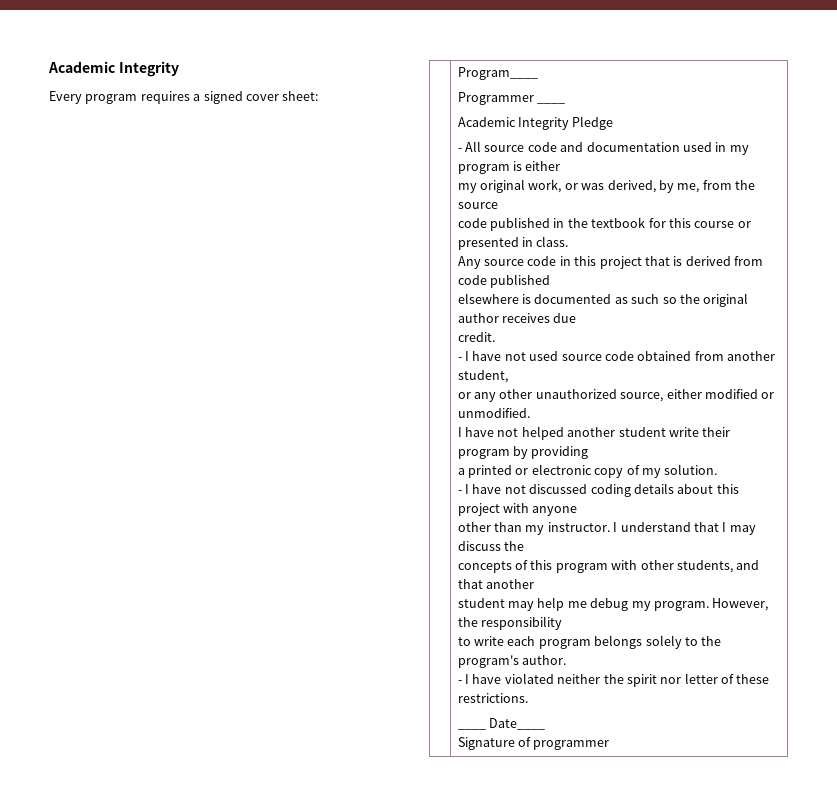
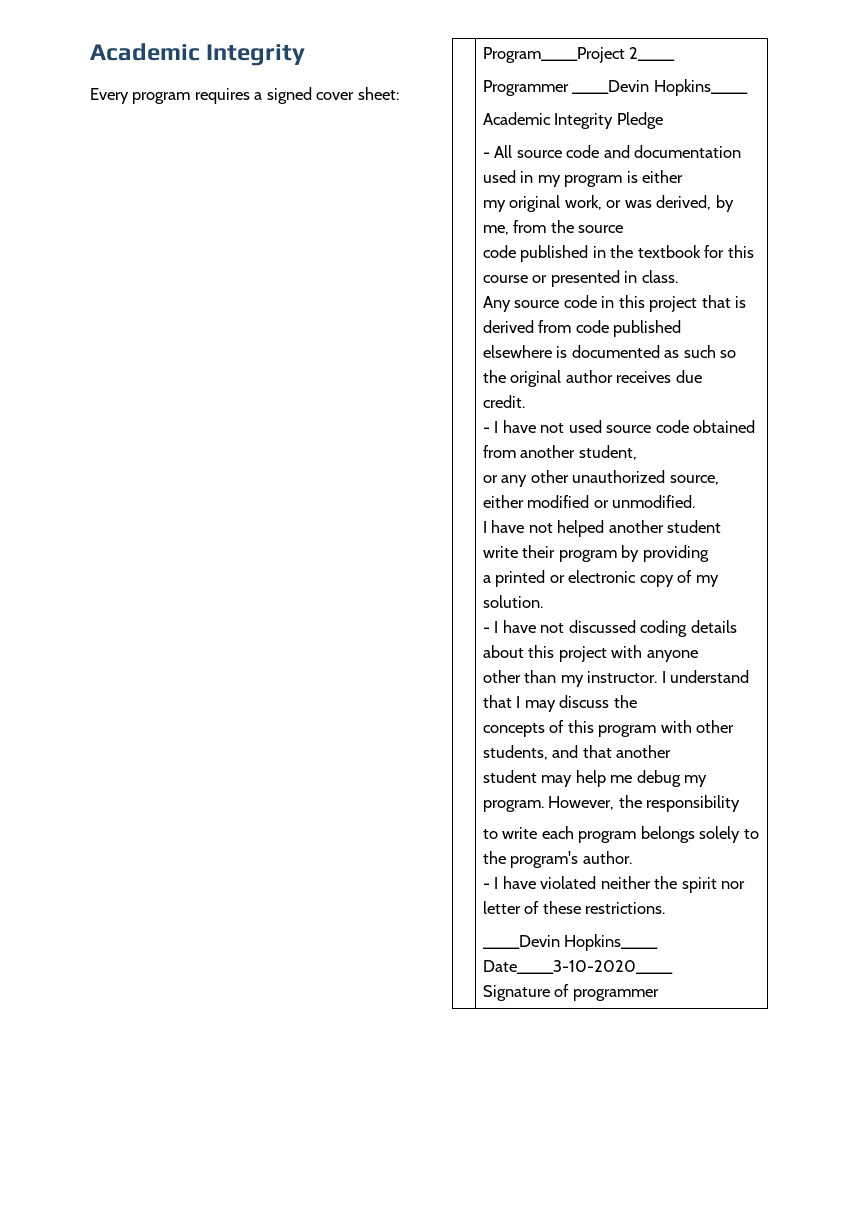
[457,67,538,80] Program____ -> [482,47,676,63] Program____Project 2____
[537,102,566,104] ____ -> [572,79,748,96] ____Devin Hopkins____
[457,718,546,730] ____ Date____ -> [482,934,659,951] [482,960,673,974] ____Devin Hopkins____ Date____3-10-2020____

